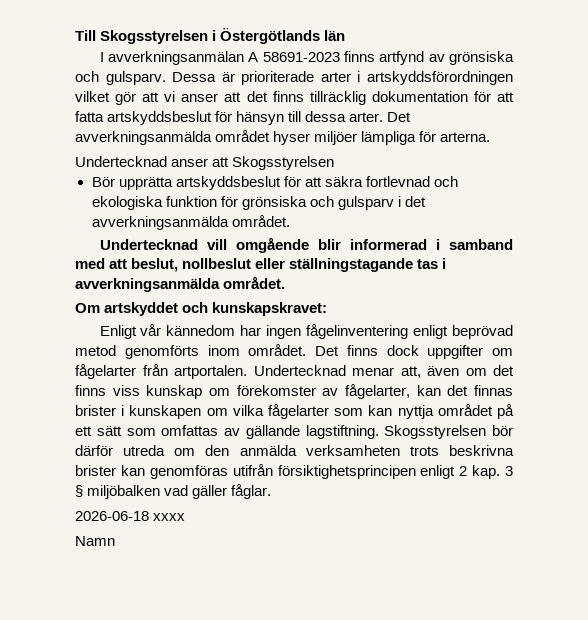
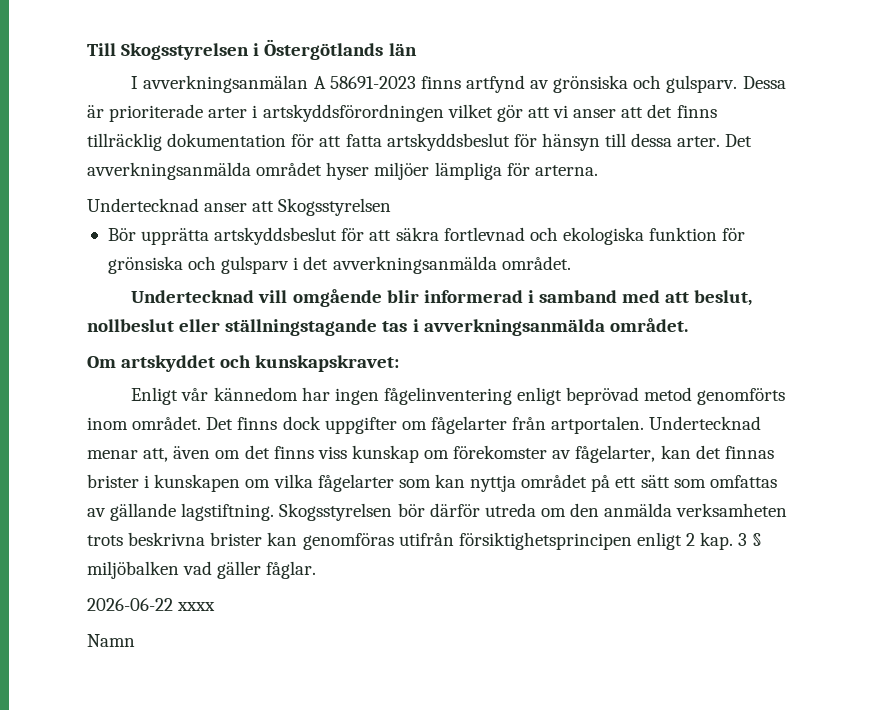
[75,511,149,521] 2026-06-18 -> [87,598,173,611] 2026-06-22

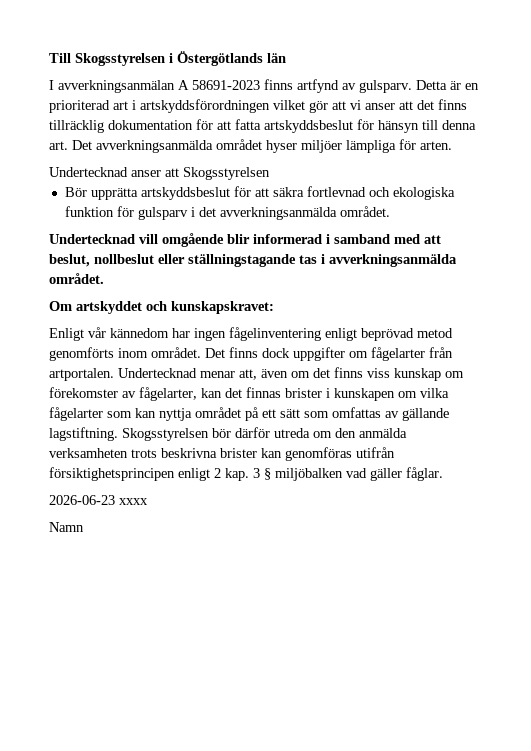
[553,75,786,93] [87,104,248,122] grönsiska och gulsparv. Dessa är prioriterade arter -> [359,80,479,93] [49,100,128,113] gulsparv. Detta är en prioriterad art
[631,133,721,147] dessa arter. -> [442,120,476,130] [49,141,68,150] denna art.
[534,165,598,176] arterna. -> [420,141,452,150] arten.
[107,256,217,274] grönsiska och -> (134, 211) none
[87,598,173,611] 2026-06-22 -> [49,495,115,505] 2026-06-23

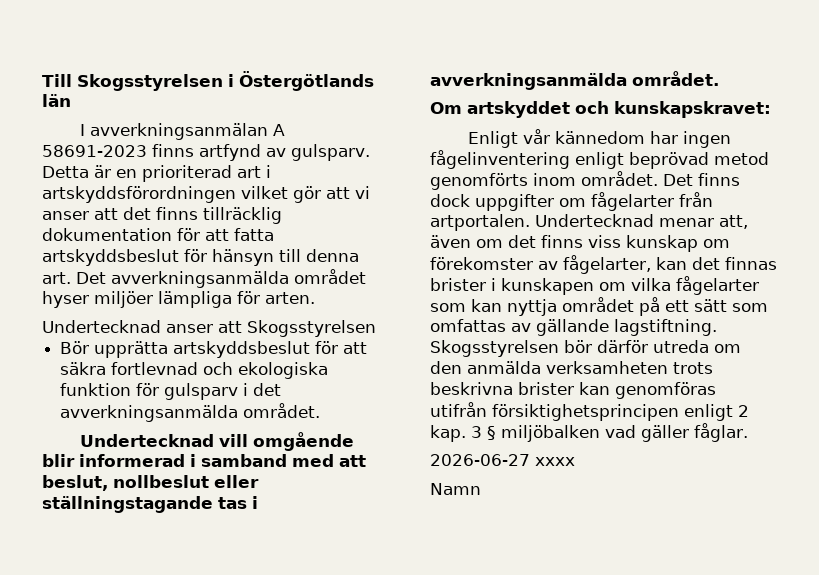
[49,495,115,505] 2026-06-23 -> [430,454,530,466] 2026-06-27

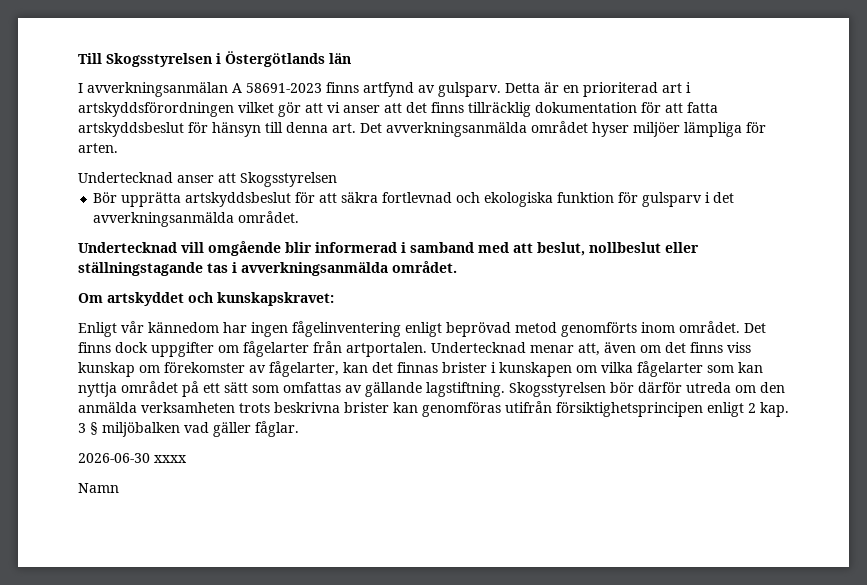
[430,454,530,466] 2026-06-27 -> [78,453,150,463] 2026-06-30

